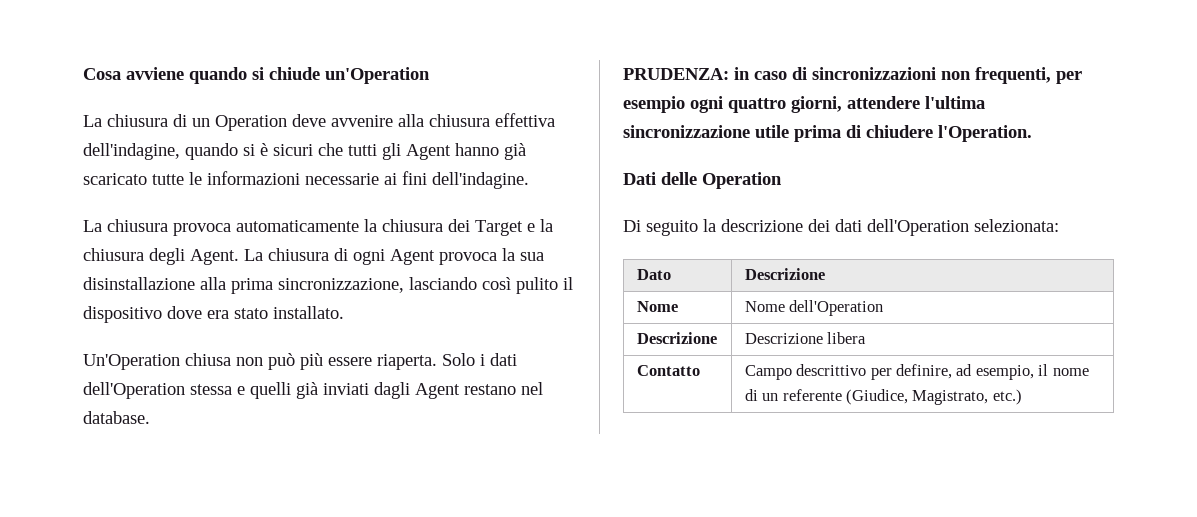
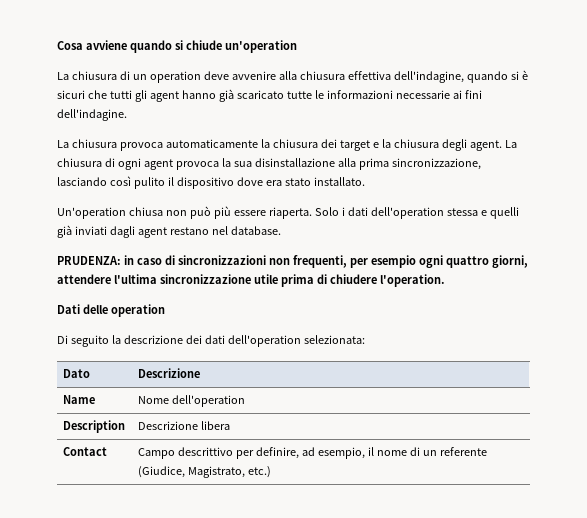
[325,67,430,84] un'Operation -> [224,40,297,53] un'operation
[215,115,287,131] Operation -> [149,71,201,83] operation
[406,144,451,160] Agent -> [149,91,179,102] agent
[475,220,523,236] Target -> [339,140,370,151] target
[190,249,239,265] Agent. -> [469,140,502,151] agent.
[390,249,435,265] Agent -> [143,159,173,170] agent
[83,354,180,370] Un'Operation -> [57,207,126,219] Un'operation
[83,382,185,399] dell'Operation -> [370,207,444,219] dell'operation
[415,383,460,399] Agent -> [137,227,167,238] agent
[938,125,1032,142] l'Operation. -> [379,274,445,287] l'operation.
[702,172,782,189] Operation -> [110,304,165,317] operation
[867,219,969,236] dell'Operation -> [227,335,301,347] dell'operation
[636,301,678,312] [744,300,884,316] [636,332,717,344] Nome | Nome dell'Operation // Descrizione -> [63,395,96,404] [138,395,246,407] [63,420,126,433] Name | Nome dell'operation // Description
[636,365,700,376] Contatto -> [63,447,108,456] Contact

